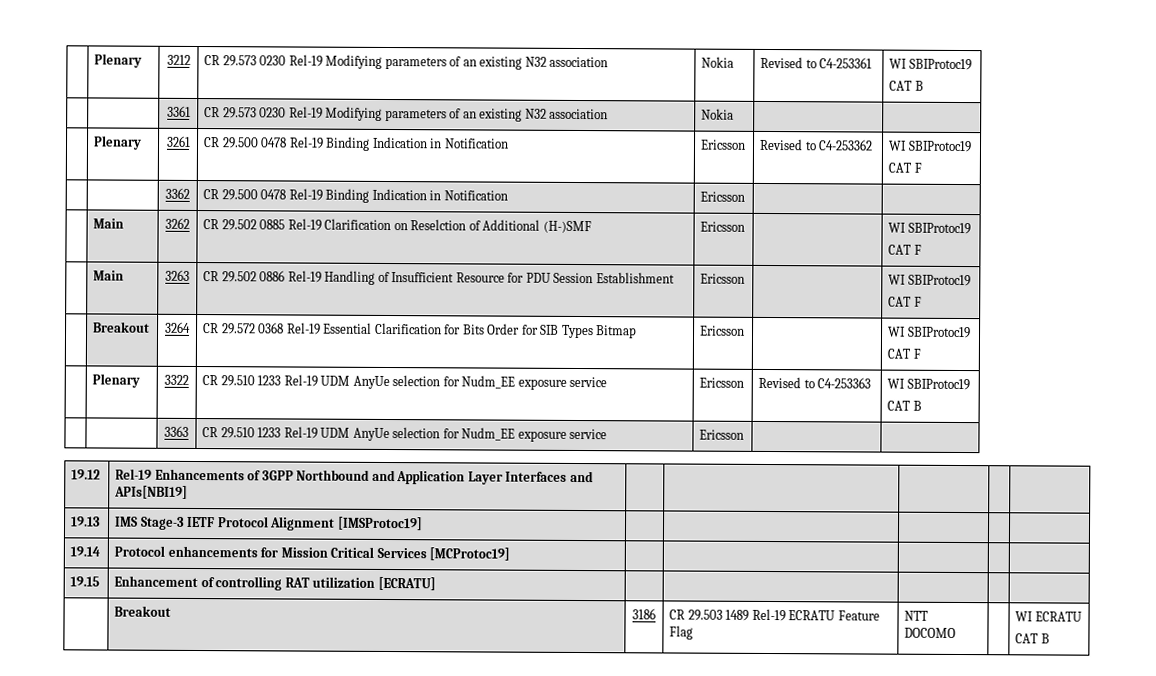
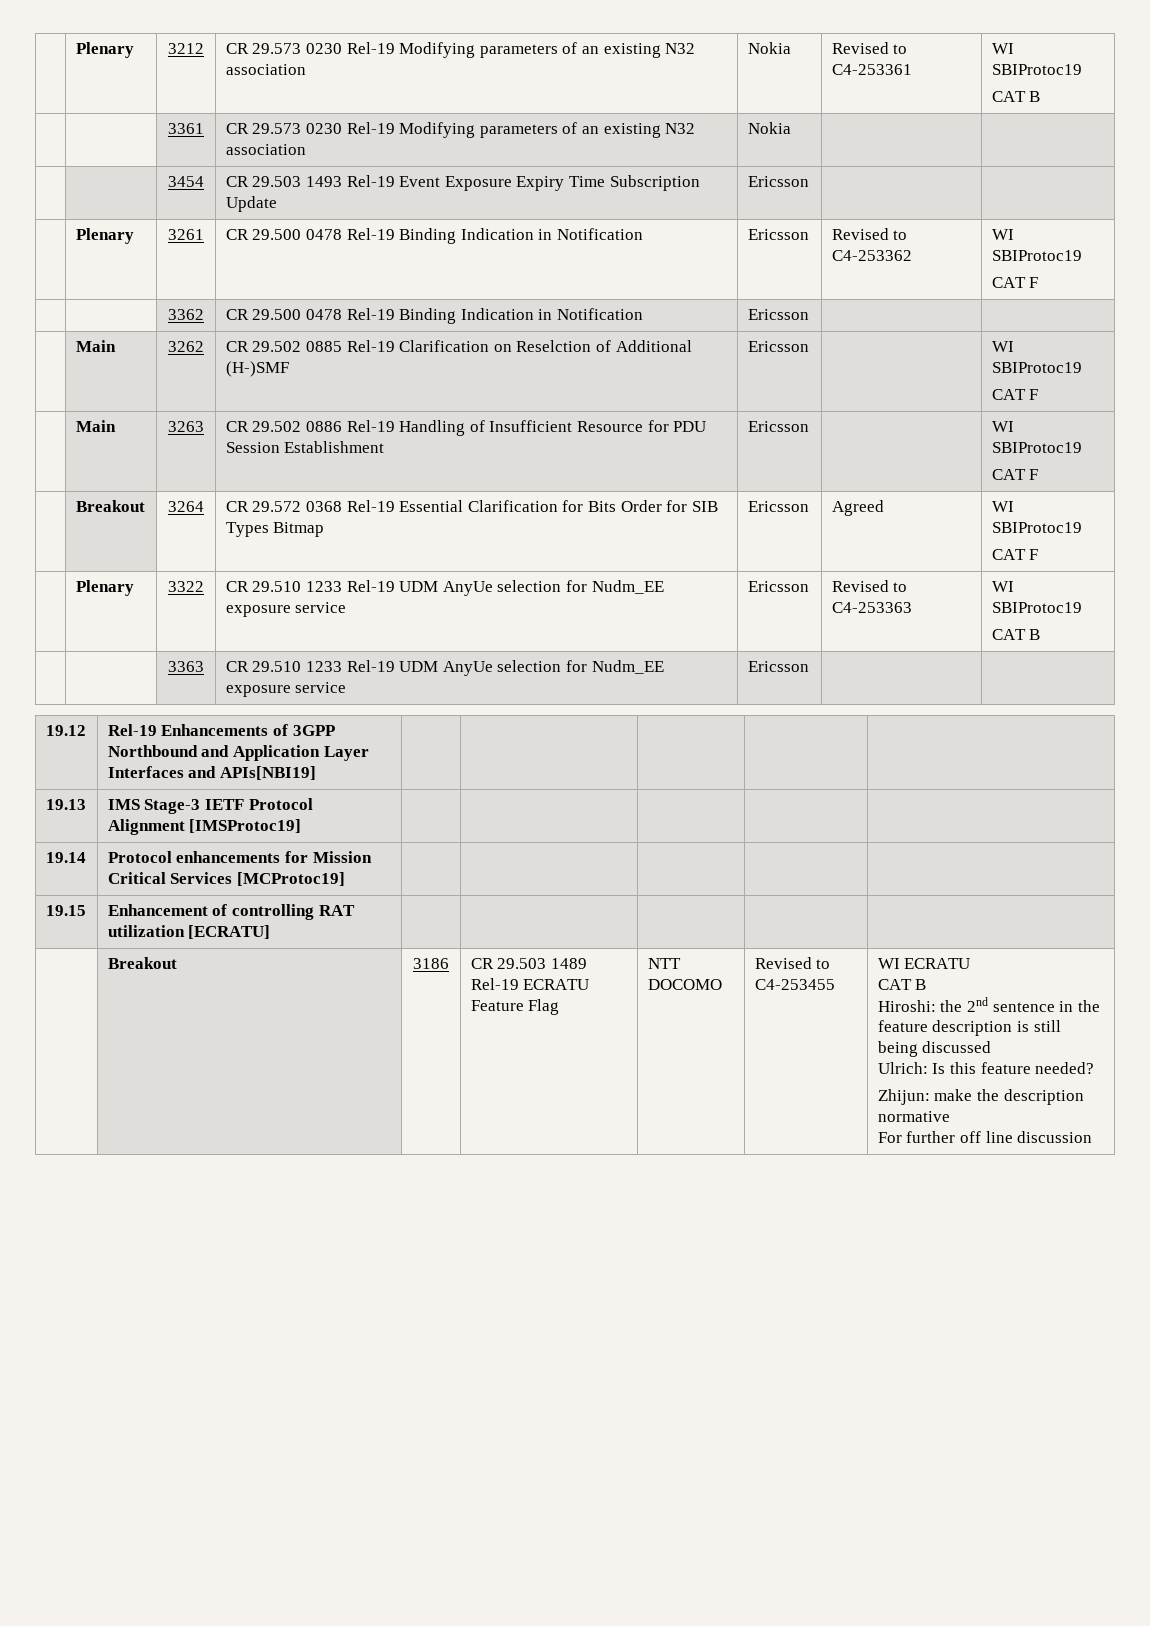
(735, 114) none -> [168,176,204,187] [225,175,700,191] [225,196,277,212] [747,176,809,187] // | | 3454 | CR 29.503 1493 Rel-19 Event Exposure Expiry Time Subscription Update | Ericsson | |
(746, 330) none -> [831,500,884,516] Agreed
(957, 632) none -> [754,957,831,969] [754,979,835,990] Revised to C4-253455
(1050, 638) none -> [877,997,1100,1012] [877,1020,1061,1036] [877,1041,992,1057] [877,1062,1095,1074] [877,1089,1084,1105] [877,1111,950,1122] [877,1131,1093,1143] // Hiroshi: the 2nd sentence in the feature description is still being discussed // Ulrich: Is this feature needed? // Zhijun: make the description normative // For further off line discussion

